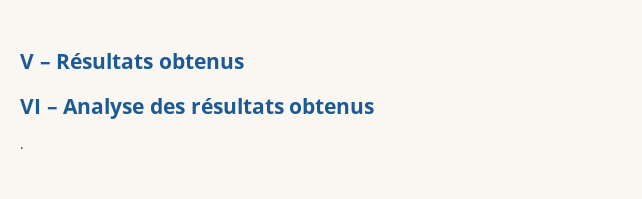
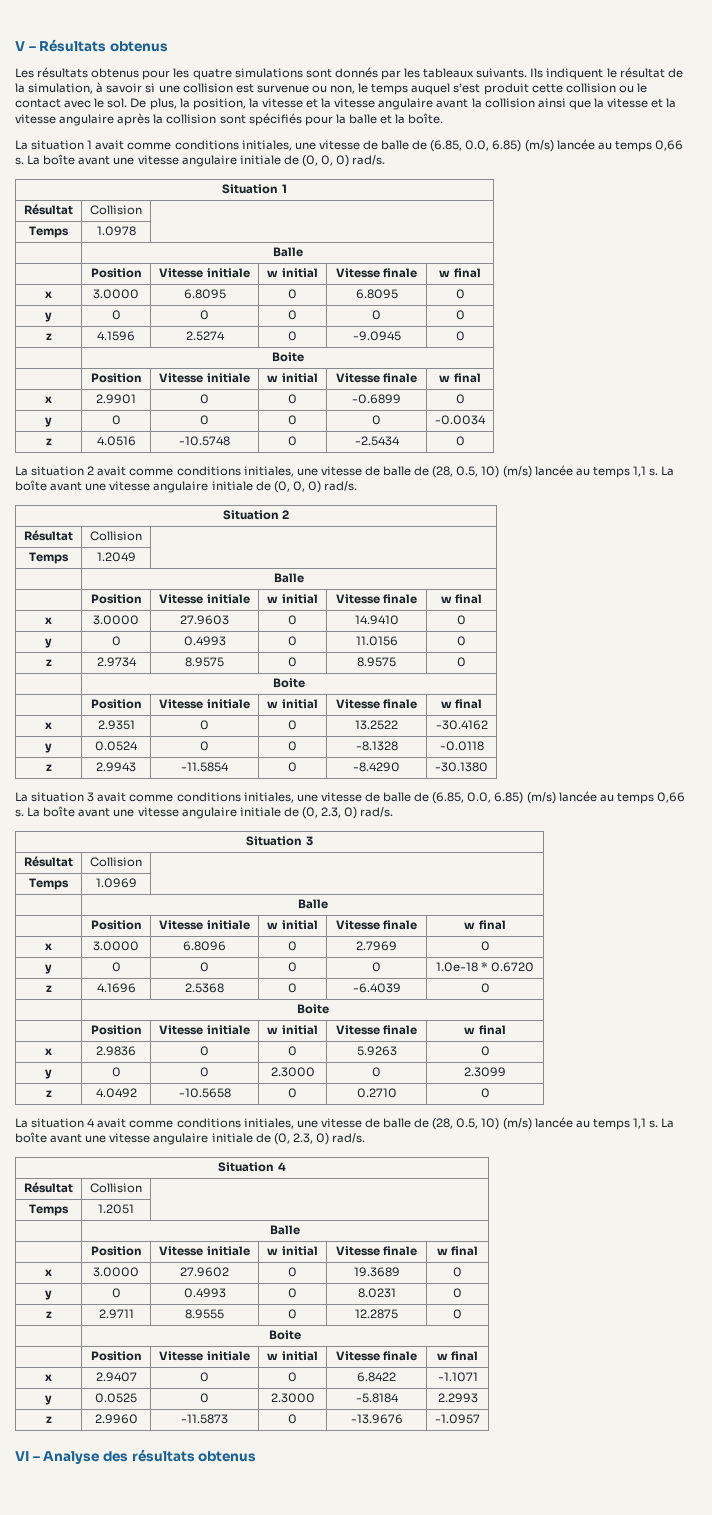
(245, 61) none -> [15,67,683,80] [15,82,647,95] [15,98,677,110] [15,113,444,126] [15,139,683,152] [15,154,386,167] [222,184,287,194] [24,204,73,215] [90,205,142,215] [29,226,69,238] [96,226,136,236] [272,247,303,257] [90,268,142,278] [159,268,250,278] [267,268,318,278] [335,268,418,278] [439,268,481,278] [45,291,52,298] [93,289,139,299] [183,289,226,299] [288,289,297,299] [355,289,398,299] [455,289,465,299] [45,312,52,322] [111,310,121,320] [200,310,209,320] [288,310,297,320] [372,310,381,320] [455,310,465,320] [45,333,52,340] [97,331,135,341] [185,331,225,341] [288,331,297,341] [352,331,401,341] [455,331,465,341] [271,352,304,362] [90,373,142,383] [159,373,250,383] [267,373,318,383] [335,373,418,383] [439,373,481,383] [45,396,52,403] [96,394,136,404] [200,394,209,404] [288,394,297,404] [352,394,401,404] [455,394,465,404] [45,417,52,427] [111,415,121,425] [200,415,209,425] [288,415,297,425] [372,415,381,425] [435,415,486,425] [45,438,52,445] [96,436,136,446] [179,436,230,446] [288,436,297,446] [354,436,400,446] [455,436,465,446] [15,465,675,478] [15,480,358,493] [222,510,290,520] [24,530,73,541] [90,531,142,541] [29,552,69,564] [96,552,136,562] [274,573,304,583] [90,594,142,604] [159,594,250,604] [267,594,318,604] [335,594,418,604] [440,594,483,604] [45,617,52,624] [93,615,139,625] [180,615,229,625] [288,615,297,625] [354,615,399,625] [457,615,466,625] [45,638,52,648] [111,636,121,646] [183,636,226,646] [288,636,297,646] [355,636,398,646] [457,636,466,646] [45,659,52,666] [96,657,137,667] [185,657,224,667] [288,657,297,667] [357,657,396,667] [457,657,466,667] [273,678,305,688] [90,699,142,709] [159,699,250,709] [267,699,318,709] [335,699,418,709] [440,699,483,709] [45,722,52,729] [97,720,135,730] [200,720,209,730] [288,720,297,730] [355,720,398,730] [435,720,488,730] [45,743,52,753] [95,741,138,751] [200,741,209,751] [288,741,297,751] [355,741,398,751] [439,741,484,751] [45,764,52,771] [96,762,136,772] [181,762,229,772] [288,762,297,772] [353,762,400,772] [435,762,488,772] [15,791,685,804] [15,806,394,819] [246,836,313,846] [24,856,73,867] [90,857,142,867] [29,878,69,890] [95,878,137,888] [297,899,328,909] [90,920,142,930] [159,920,250,930] [267,920,318,930] [335,920,418,930] [464,920,506,930] [45,943,52,950] [93,941,139,951] [183,941,226,951] [288,941,297,951] [356,941,397,951] [480,941,490,951] [45,964,52,974] [111,962,121,972] [200,962,209,972] [288,962,297,972] [372,962,381,972] [435,962,535,972] [45,985,52,992] [96,983,136,993] [185,983,224,993] [288,983,297,993] [352,983,401,993] [480,983,490,993] [296,1004,329,1014] [90,1025,142,1035] [159,1025,250,1035] [267,1025,318,1035] [335,1025,418,1035] [464,1025,506,1035] [45,1048,52,1055] [96,1046,136,1056] [200,1046,209,1056] [288,1046,297,1056] [356,1046,397,1056] [480,1046,490,1056] [45,1069,52,1079] [111,1067,121,1077] [200,1067,209,1077] [270,1067,315,1077] [372,1067,381,1077] [464,1067,506,1077] [45,1090,52,1097] [95,1088,137,1098] [178,1088,231,1098] [288,1088,297,1098] [356,1088,397,1098] [480,1088,490,1098] [15,1117,675,1130] [15,1132,366,1145] [218,1162,286,1172] [24,1182,73,1193] [90,1183,142,1193] [29,1204,69,1216] [98,1204,134,1214] [270,1225,300,1235] [90,1246,142,1256] [159,1246,250,1256] [267,1246,318,1256] [335,1246,418,1256] [436,1246,479,1256] [45,1269,52,1276] [93,1267,139,1277] [180,1267,229,1277] [288,1267,297,1277] [353,1267,400,1277] [453,1267,462,1277] [45,1290,52,1300] [111,1288,121,1298] [183,1288,226,1298] [288,1288,297,1298] [357,1288,396,1298] [453,1288,462,1298] [45,1311,52,1318] [98,1309,134,1319] [185,1309,224,1319] [288,1309,297,1319] [355,1309,398,1319] [453,1309,462,1319] [269,1330,301,1340] [90,1351,142,1361] [159,1351,250,1361] [267,1351,318,1361] [335,1351,418,1361] [436,1351,479,1361] [45,1374,52,1381] [95,1372,137,1382] [200,1372,209,1382] [288,1372,297,1382] [357,1372,396,1382] [437,1372,478,1382] [45,1395,52,1405] [95,1393,137,1403] [200,1393,209,1403] [270,1393,315,1403] [355,1393,399,1403] [437,1393,478,1403] [45,1416,52,1423] [94,1414,138,1424] [181,1414,228,1424] [288,1414,297,1424] [350,1414,403,1424] [435,1414,480,1424] // Les résultats obtenus pour les quatre simulations sont donnés par les tableaux suivants. Ils indiquent le résultat de la simulation, à savoir si une collision est survenue ou non, le temps auquel s’est produit cette collision ou le contact avec le sol. De plus, la position, la vitesse et la vitesse angulaire avant la collision ainsi que la vitesse et la vitesse angulaire après la collision sont spécifiés pour la balle et la boîte. // La situation 1 avait comme conditions initiales, une vitesse de balle de (6.85, 0.0, 6.85) (m/s) lancée au temps 0,66 s. La boîte avant une vitesse angulaire initiale de (0, 0, 0) rad/s. // Situation 1 // Résultat | Collision | // Temps | 1.0978 | // | Balle // | Position | Vitesse initiale | w initial | Vitesse finale | w final // x | 3.0000 | 6.8095 | 0 | 6.8095 | 0 // y | 0 | 0 | 0 | 0 | 0 // z | 4.1596 | 2.5274 | 0 | -9.0945 | 0 // | Boite // | Position | Vitesse initiale | w initial | Vitesse finale | w final // x | 2.9901 | 0 | 0 | -0.6899 | 0 // y | 0 | 0 | 0 | 0 | -0.0034 // z | 4.0516 | -10.5748 | 0 | -2.5434 | 0 // La situation 2 avait comme conditions initiales, une vitesse de balle de (28, 0.5, 10) (m/s) lancée au temps 1,1 s. La boîte avant une vitesse angulaire initiale de (0, 0, 0) rad/s. // Situation 2 // Résultat | Collision | // Temps | 1.2049 | // | Balle // | Position | Vitesse initiale | w initial | Vitesse finale | w final // x | 3.0000 | 27.9603 | 0 | 14.9410 | 0 // y | 0 | 0.4993 | 0 | 11.0156 | 0 // z | 2.9734 | 8.9575 | 0 | 8.9575 | 0 // | Boite // | Position | Vitesse initiale | w initial | Vitesse finale | w final // x | 2.9351 | 0 | 0 | 13.2522 | -30.4162 // y | 0.0524 | 0 | 0 | -8.1328 | -0.0118 // z | 2.9943 | -11.5854 | 0 | -8.4290 | -30.1380 // La situation 3 avait comme conditions initiales, une vitesse de balle de (6.85, 0.0, 6.85) (m/s) lancée au temps 0,66 s. La boîte avant une vitesse angulaire initiale de (0, 2.3, 0) rad/s. // Situation 3 // Résultat | Collision | // Temps | 1.0969 | // | Balle // | Position | Vitesse initiale | w initial | Vitesse finale | w final // x | 3.0000 | 6.8096 | 0 | 2.7969 | 0 // y | 0 | 0 | 0 | 0 | 1.0e-18 * 0.6720 // z | 4.1696 | 2.5368 | 0 | -6.4039 | 0 // | Boite // | Position | Vitesse initiale | w initial | Vitesse finale | w final // x | 2.9836 | 0 | 0 | 5.9263 | 0 // y | 0 | 0 | 2.3000 | 0 | 2.3099 // z | 4.0492 | -10.5658 | 0 | 0.2710 | 0 // La situation 4 avait comme conditions initiales, une vitesse de balle de (28, 0.5, 10) (m/s) lancée au temps 1,1 s. La boîte avant une vitesse angulaire initiale de (0, 2.3, 0) rad/s. // Situation 4 // Résultat | Collision | // Temps | 1.2051 | // | Balle // | Position | Vitesse initiale | w initial | Vitesse finale | w final // x | 3.0000 | 27.9602 | 0 | 19.3689 | 0 // y | 0 | 0.4993 | 0 | 8.0231 | 0 // z | 2.9711 | 8.9555 | 0 | 12.2875 | 0 // | Boite // | Position | Vitesse initiale | w initial | Vitesse finale | w final // x | 2.9407 | 0 | 0 | 6.8422 | -1.1071 // y | 0.0525 | 0 | 2.3000 | -5.8184 | 2.2993 // z | 2.9960 | -11.5873 | 0 | -13.9676 | -1.0957
[20,147,24,149] // . -> (257, 1456) none

